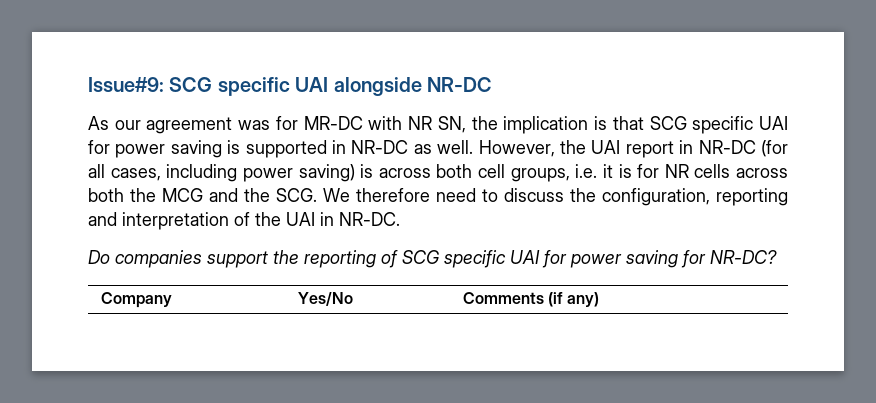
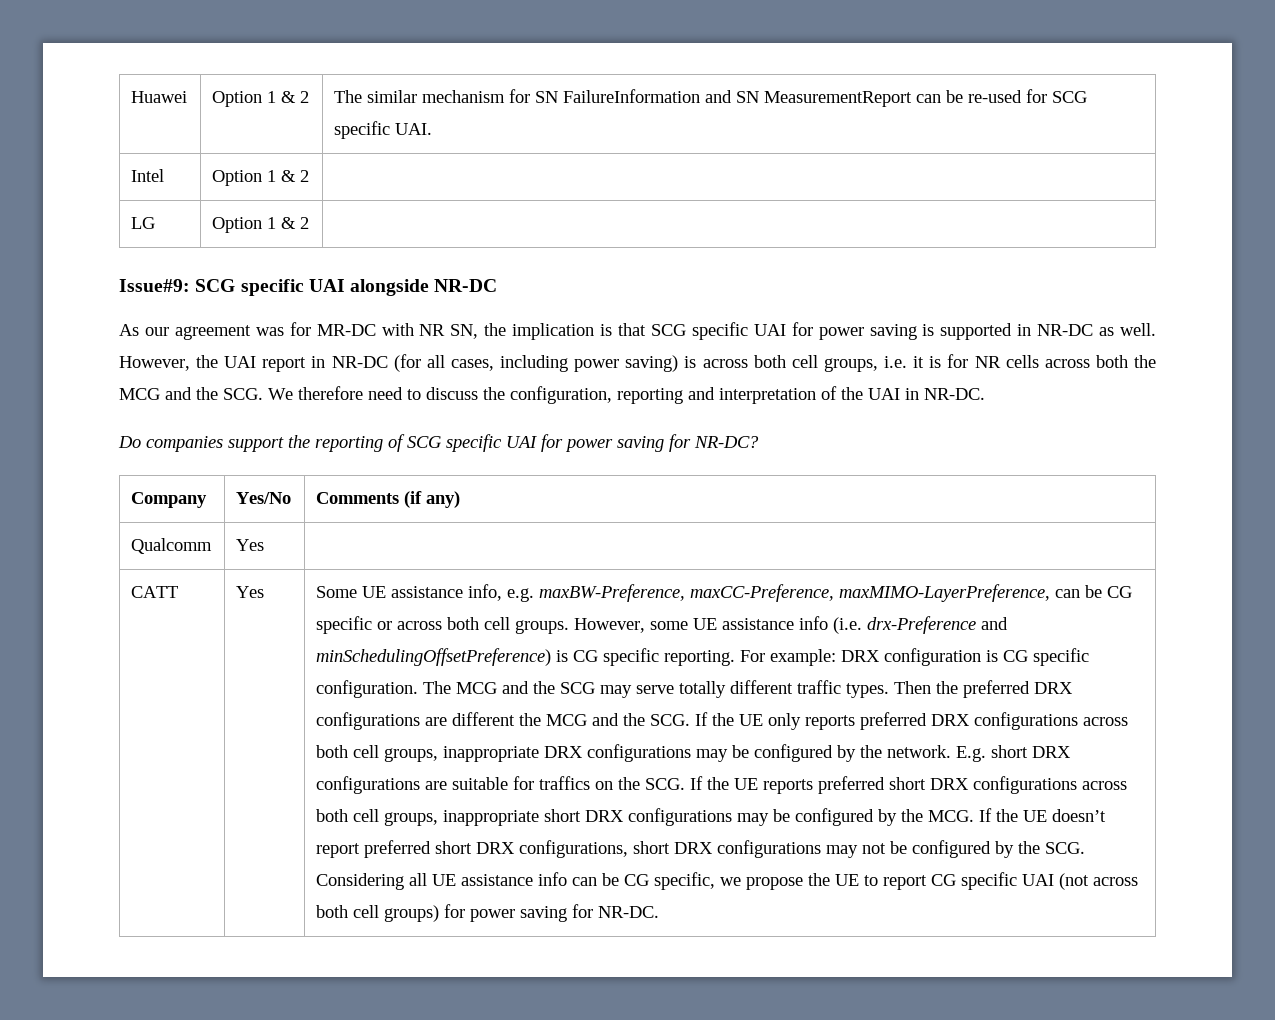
(88, 84) none -> [131,91,188,103] [212,91,310,107] [334,89,1088,107] [334,121,433,139] [131,169,165,182] [212,170,310,186] [131,217,156,229] [212,217,310,233] Huawei | Option 1 & 2 | The similar mechanism for SN FailureInformation and SN MeasurementReport can be re-used for SCG specific UAI. // Intel | Option 1 & 2 | // LG | Option 1 & 2 | //
(600, 299) none -> [131,538,213,554] [236,539,265,551] [131,586,179,598] [236,586,265,598] [316,584,1133,602] [316,616,1009,634] [316,648,1090,666] [316,680,1074,698] [316,712,1129,730] [316,744,1072,762] [316,776,1128,794] [316,808,1107,826] [316,840,1086,858] [316,872,1139,890] [316,904,660,922] // Qualcomm | Yes | // CATT | Yes | Some UE assistance info, e.g. maxBW-Preference, maxCC-Preference, maxMIMO-LayerPreference, can be CG specific or across both cell groups. However, some UE assistance info (i.e. drx-Preference and minSchedulingOffsetPreference) is CG specific reporting. For example: DRX configuration is CG specific configuration. The MCG and the SCG may serve totally different traffic types. Then the preferred DRX configurations are different the MCG and the SCG. If the UE only reports preferred DRX configurations across both cell groups, inappropriate DRX configurations may be configured by the network. E.g. short DRX configurations are suitable for traffics on the SCG. If the UE reports preferred short DRX configurations across both cell groups, inappropriate short DRX configurations may be configured by the MCG. If the UE doesn’t report preferred short DRX configurations, short DRX configurations may not be configured by the SCG. Considering all UE assistance info can be CG specific, we propose the UE to report CG specific UAI (not across both cell groups) for power saving for NR-DC.

